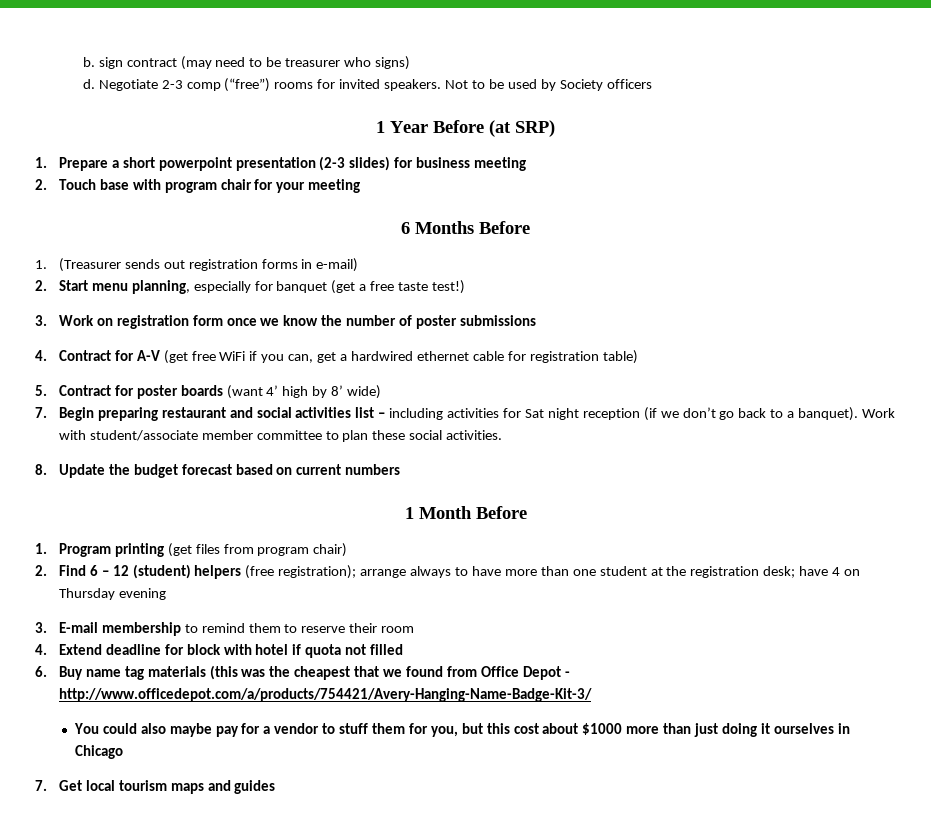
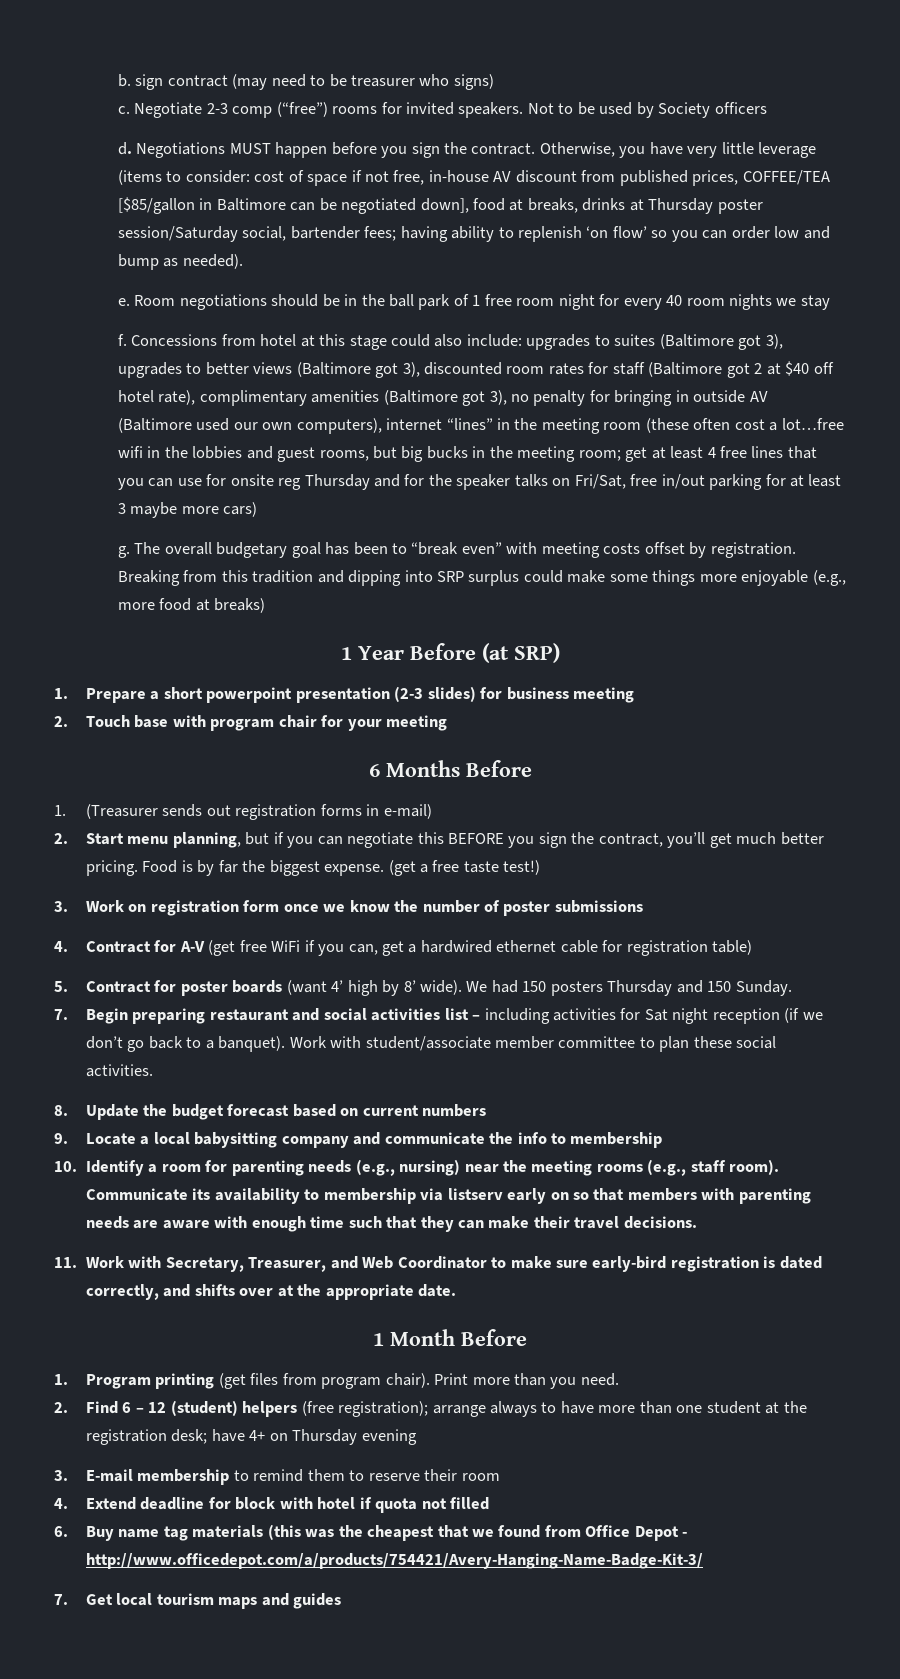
[82,79,95,89] d. -> [117,106,130,114] c.
(652, 84) none -> [117,142,817,158] [117,170,830,186] [117,197,763,214] [117,226,830,242] [117,254,243,270] [117,294,830,310] [117,334,783,350] [117,361,834,378] [117,390,768,406] [117,418,844,434] [117,446,817,462] [117,474,842,490] [117,502,258,518] [117,542,796,558] [117,570,846,586] [117,598,266,613] // d. Negotiations MUST happen before you sign the contract. Otherwise, you have very little leverage (items to consider: cost of space if not free, in-house AV discount from published prices, COFFEE/TEA [$85/gallon in Baltimore can be negotiated down], food at breaks, drinks at Thursday poster session/Saturday social, bartender fees; having ability to replenish ‘on flow’ so you can order low and bump as needed). // e. Room negotiations should be in the ball park of 1 free room night for every 40 room nights we stay // f. Concessions from hotel at this stage could also include: upgrades to suites (Baltimore got 3), upgrades to better views (Baltimore got 3), discounted room rates for staff (Baltimore got 2 at $40 off hotel rate), complimentary amenities (Baltimore got 3), no penalty for bringing in outside AV (Baltimore used our own computers), internet “lines” in the meeting room (these often cost a lot…free wifi in the lobbies and guest rooms, but big bucks in the meeting room; get at least 4 free lines that you can use for onsite reg Thursday and for the speaker talks on Fri/Sat, free in/out parking for at least 3 maybe more cars) // g. The overall budgetary goal has been to “break even” with meeting costs offset by registration. Breaking from this tradition and dipping into SRP surplus could make some things more enjoyable (e.g., more food at breaks)
[193,281,328,293] especially for banquet -> [245,832,824,848] [85,860,385,876] but if you can negotiate this BEFORE you sign the contract, you’ll get much better pricing. Food is by far the biggest expense.
[347,385,382,399] wide) -> [420,980,792,996] wide). We had 150 posters Thursday and 150 Sunday.
(401, 469) none -> [54,1132,663,1148] [54,1159,780,1176] [85,1188,811,1204] [85,1216,697,1232] [54,1256,822,1272] [85,1284,457,1300] // 9. Locate a local babysitting company and communicate the info to membership // 10. Identify a room for parenting needs (e.g., nursing) near the meeting rooms (e.g., staff room). Communicate its availability to membership via listserv early on so that members with parenting needs are aware with enough time such that they can make their travel decisions. // 11. Work with Secretary, Treasurer, and Web Coordinator to make sure early-bird registration is dated correctly, and shifts over at the appropriate date.
[313,543,348,557] chair) -> [385,1373,619,1389] chair). Print more than you need.
[832,567,841,576] 4 -> [249,1430,266,1441] 4+
[73,723,850,737] [74,745,123,759] // You could also maybe pay for a vendor to stuff them for you, but this cost about $1000 more than just doing it ourselves in Chicago -> (703, 1561) none

